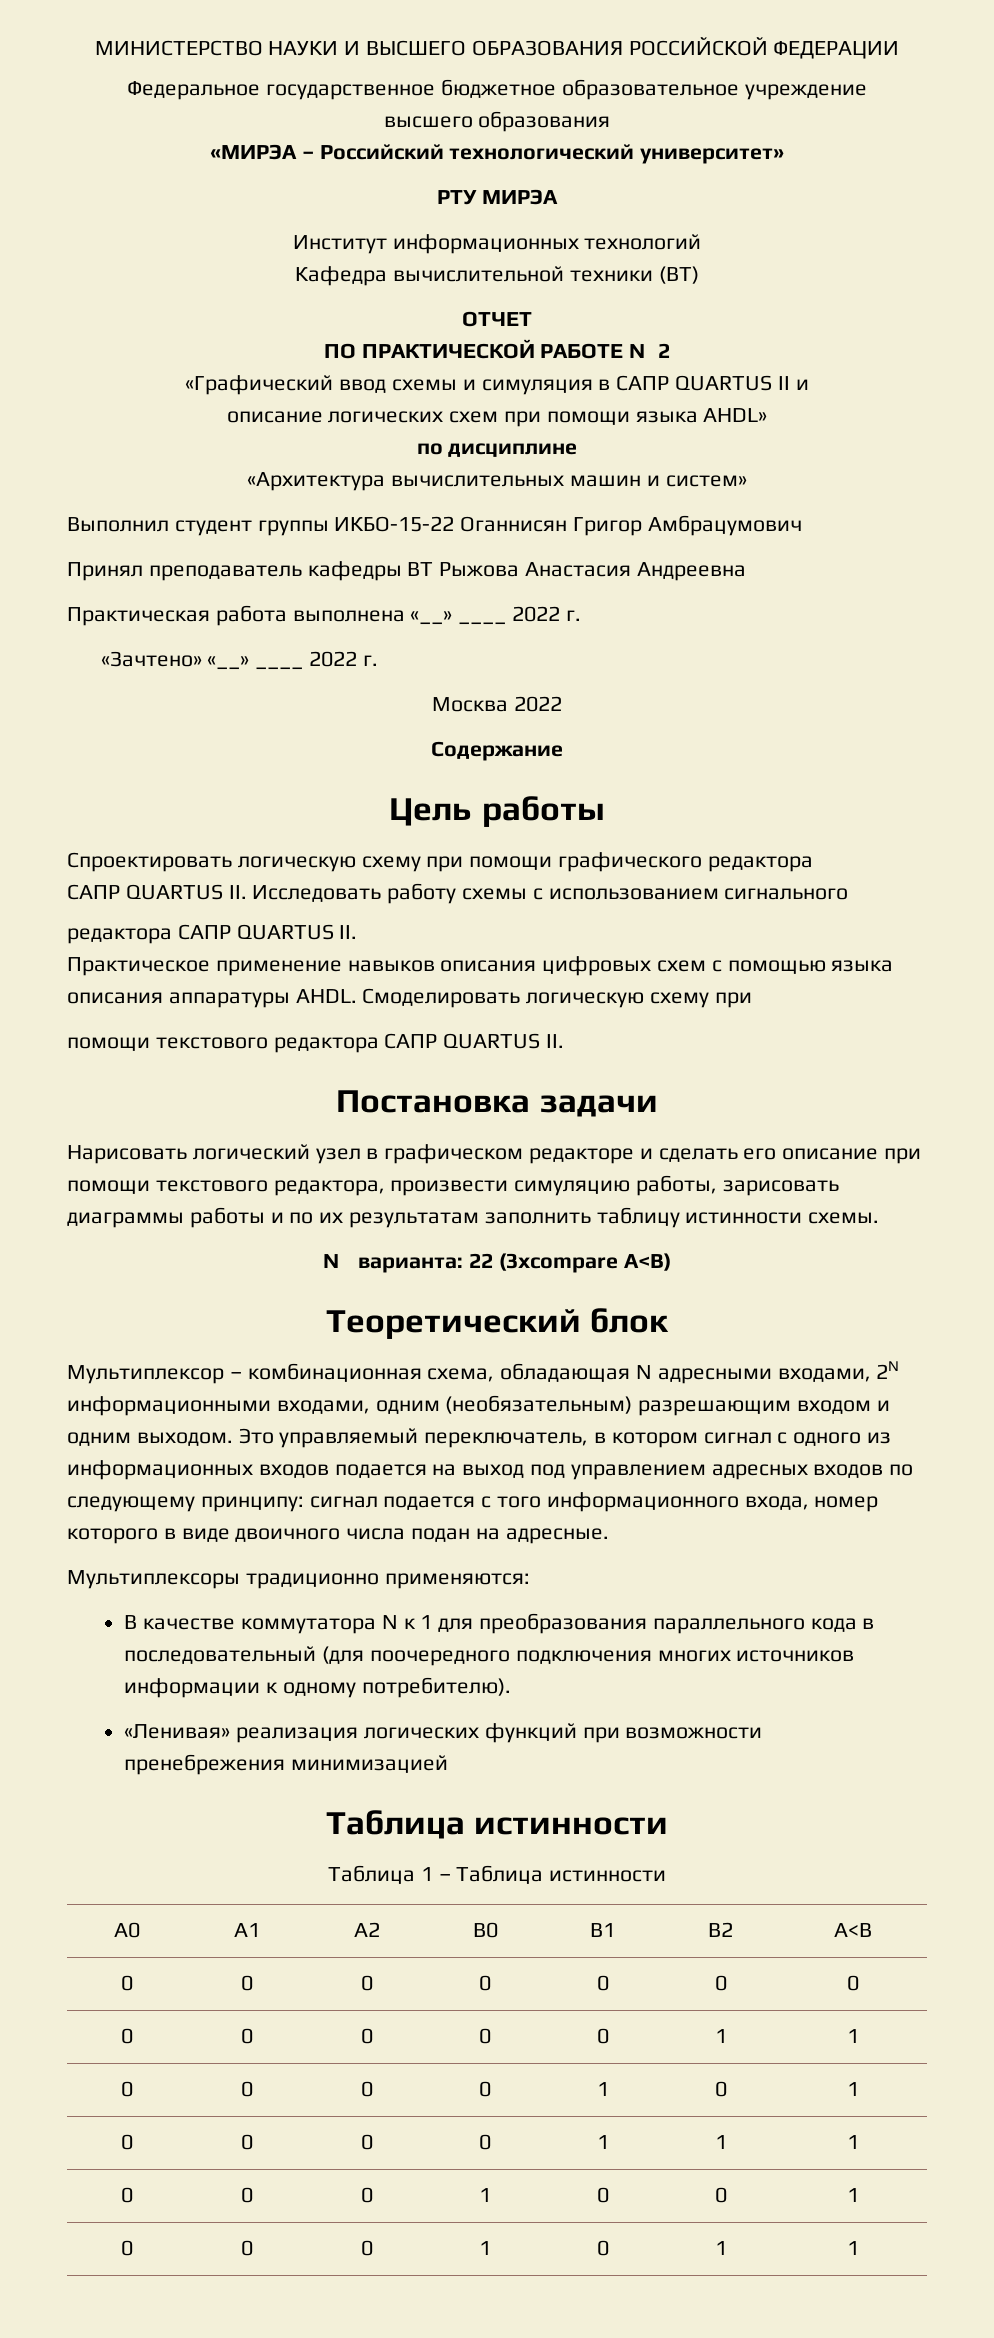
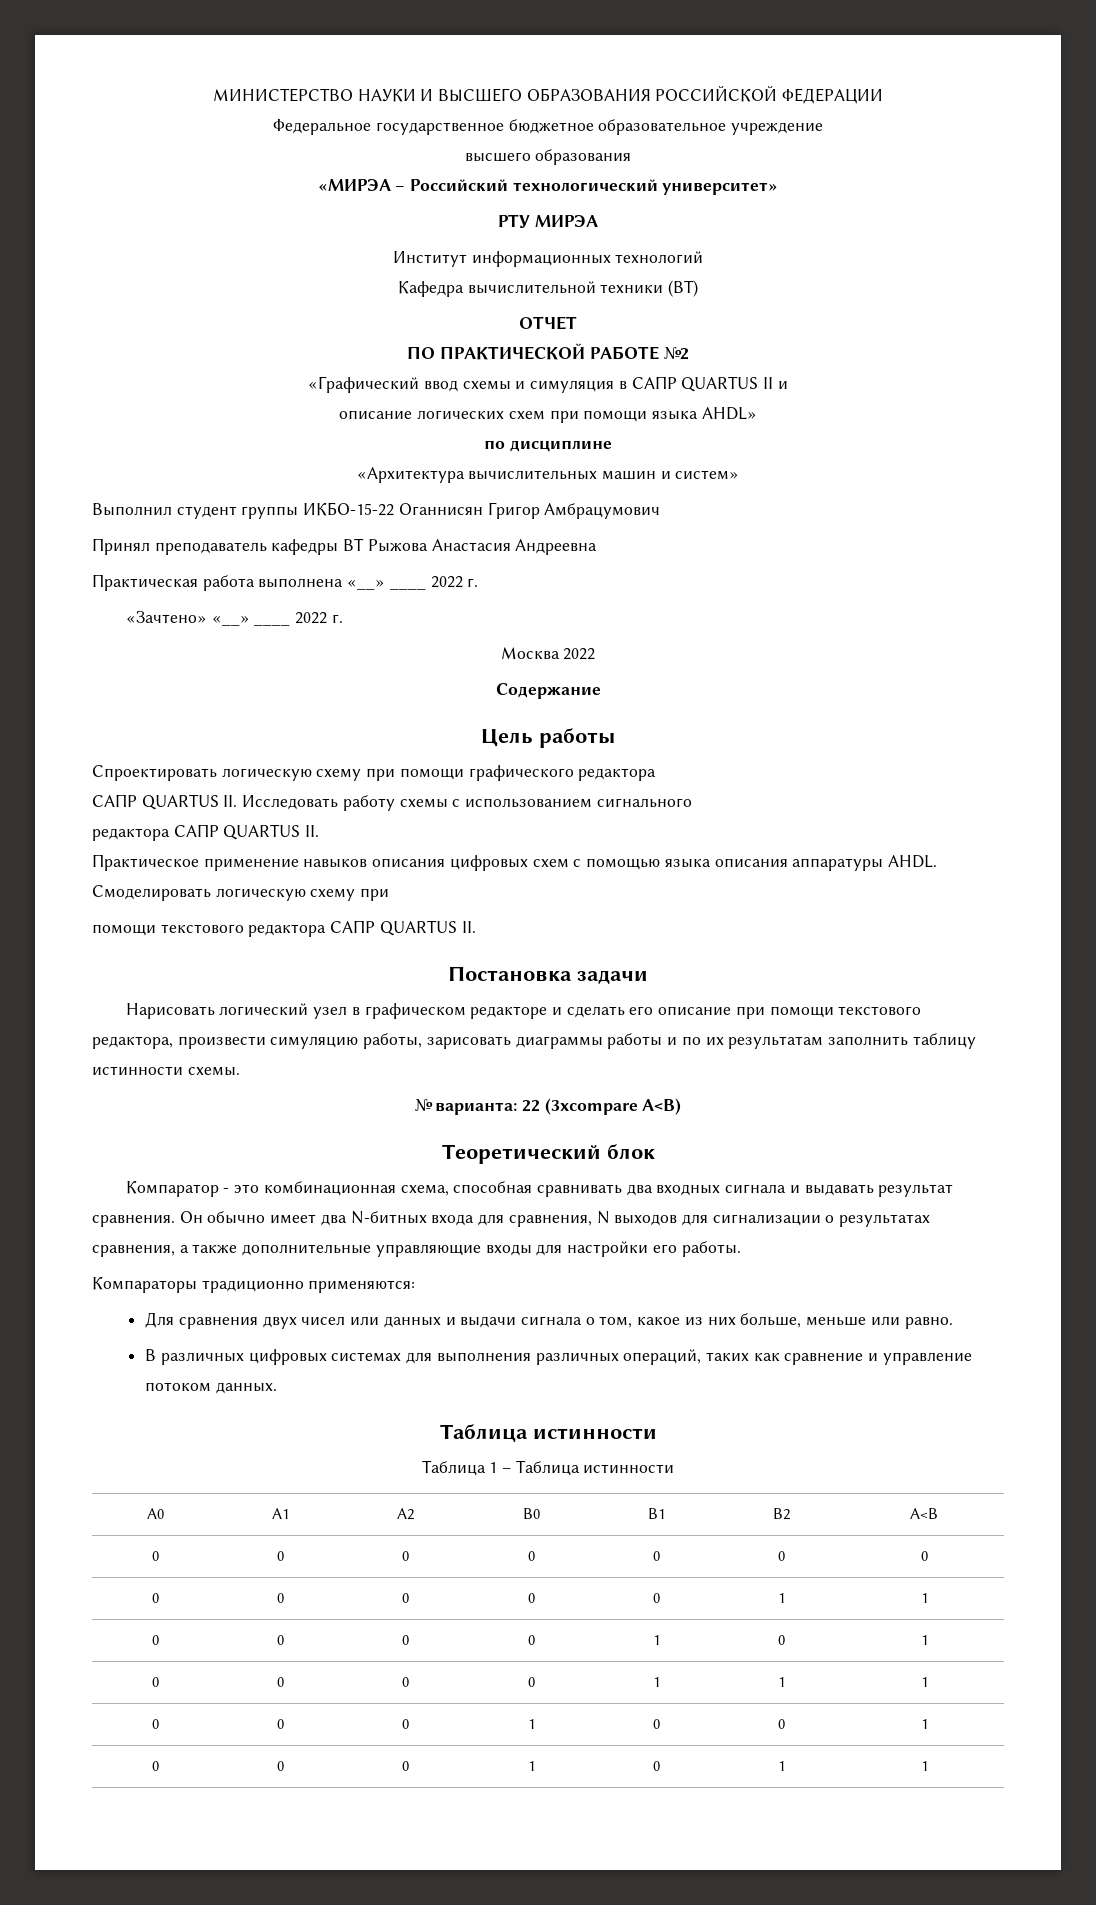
[67,1361,900,1384] [67,1395,890,1416] [67,1428,892,1448] [67,1460,914,1480] [67,1492,879,1512] [67,1528,609,1544] [67,1570,530,1589] [124,1613,875,1634] [124,1646,855,1666] [124,1677,511,1698] [124,1723,763,1743] [124,1754,449,1775] Мультиплексор – комбинационная схема, обладающая N адресными входами, 2N информационными входами, одним (необязательным) разрешающим входом и одним выходом. Это управляемый переключатель, в котором сигнал с одного из информационных входов подается на выход под управлением адресных входов по следующему принципу: сигнал подается с того информационного входа, номер которого в виде двоичного числа подан на адресные. // Мультиплексоры традиционно применяются: // В качестве коммутатора N к 1 для преобразования параллельного кода в последовательный (для поочередного подключения многих источников информации к одному потребителю). // «Ленивая» реализация логических функций при возможности пренебрежения минимизацией -> [125,1181,954,1197] [92,1211,931,1227] [92,1241,741,1257] [92,1277,416,1293] [145,1312,953,1329] [145,1349,972,1365] [145,1382,277,1394] Компаратор - это комбинационная схема, способная сравнивать два входных сигнала и выдавать результат сравнения. Он обычно имеет два N-битных входа для сравнения, N выходов для сигнализации о результатах сравнения, а также дополнительные управляющие входы для настройки его работы. // Компараторы традиционно применяются: // Для сравнения двух чисел или данных и выдачи сигнала о том, какое из них больше, меньше или равно. // В различных цифровых системах для выполнения различных операций, таких как сравнение и управление потоком данных.

